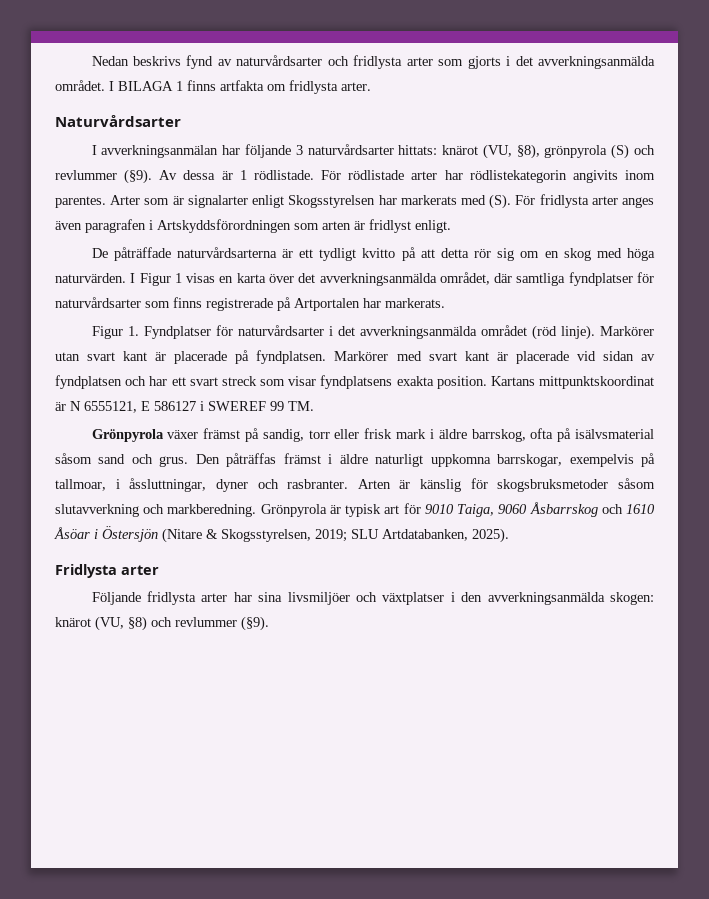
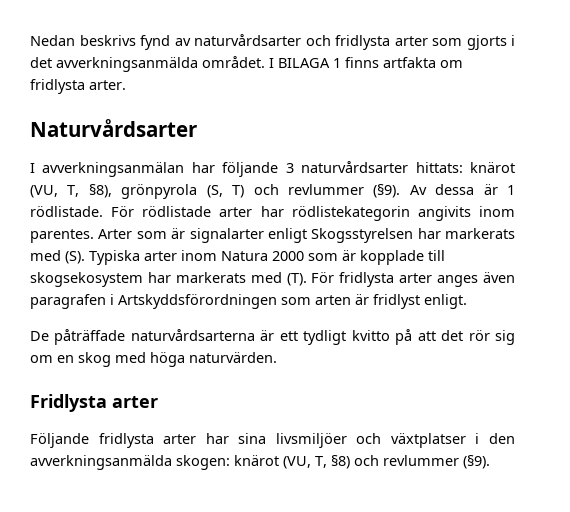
(512, 151) none -> [67,185,80,197] T,
[611,144,630,159] (S) -> [206,185,245,198] (S, T)
(512, 201) none -> [89,250,445,265] [30,272,307,287] Typiska arter inom Natura 2000 som är kopplade till skogsekosystem har markerats med (T).
[440,248,469,258] detta -> [441,330,464,341] det
[130,272,654,286] [55,297,445,311] [91,325,654,340] [55,350,656,364] [55,375,654,389] [55,401,314,413] [91,428,654,442] [55,453,655,467] [55,478,655,492] [55,502,655,517] [54,526,509,543] I Figur 1 visas en karta över det avverkningsanmälda området, där samtliga fyndplatser för naturvårdsarter som finns registrerade på Artportalen har markerats. // Figur 1. Fyndplatser för naturvårdsarter i det avverkningsanmälda området (röd linje). Markörer utan svart kant är placerade på fyndplatsen. Markörer med svart kant är placerade vid sidan av fyndplatsen och har ett svart streck som visar fyndplatsens exakta position. Kartans mittpunktskoordinat är N 6555121, E 586127 i SWEREF 99 TM. // Grönpyrola växer främst på sandig, torr eller frisk mark i äldre barrskog, ofta på isälvsmaterial såsom sand och grus. Den påträffas främst i äldre naturligt uppkomna barrskogar, exempelvis på tallmoar, i åssluttningar, dyner och rasbranter. Arten är känslig för skogsbruksmetoder såsom slutavverkning och markberedning. Grönpyrola är typisk art för 9010 Taiga, 9060 Åsbarrskog och 1610 Åsöar i Östersjön (Nitare & Skogsstyrelsen, 2019; SLU Artdatabanken, 2025). -> (277, 357) none
(124, 623) none -> [315,456,327,468] T,

